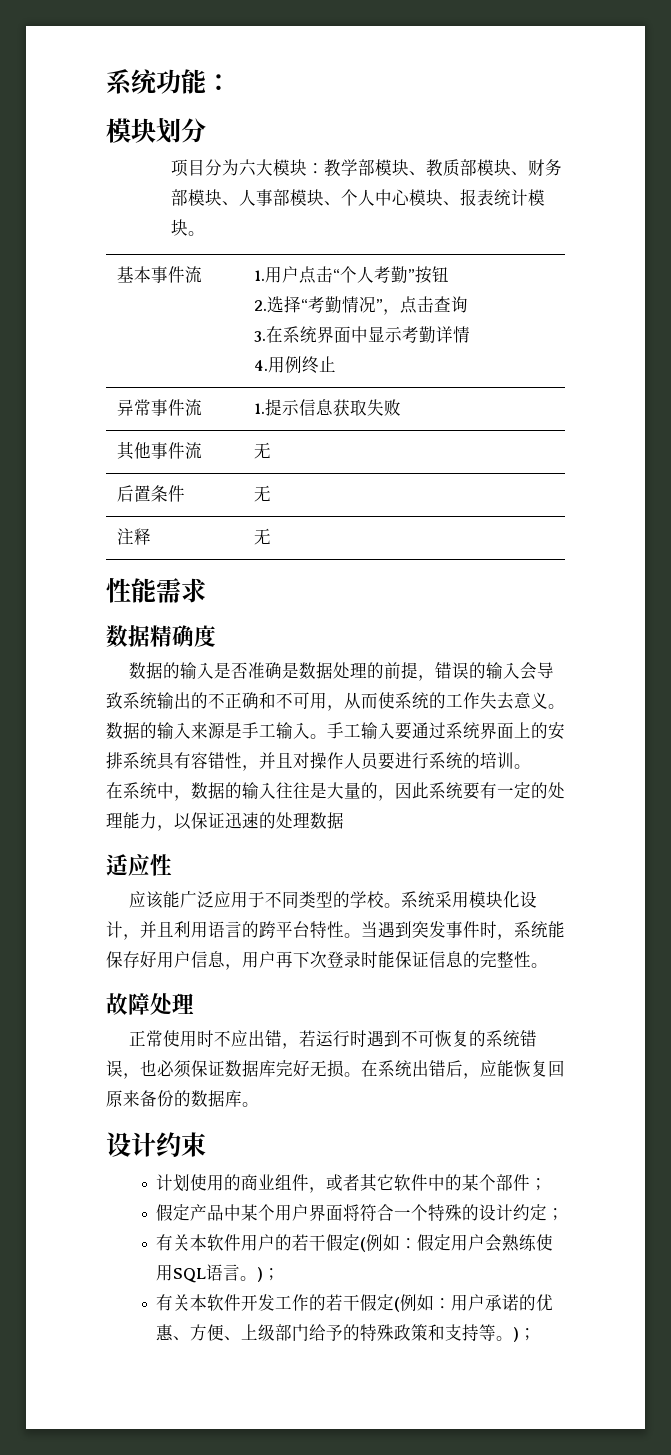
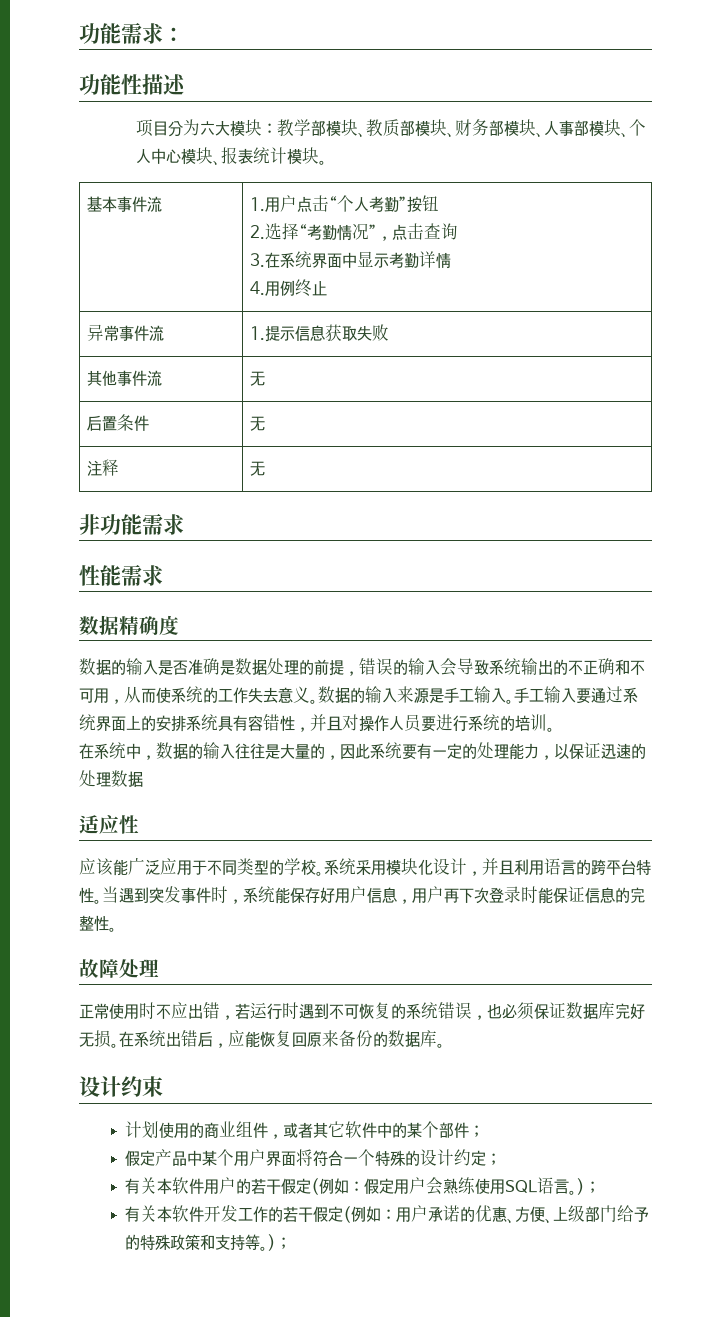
[106,69,206,95] 系统功能 -> [79,22,163,44] 功能需求
[106,117,206,144] 模块划分 -> [79,74,186,95] 功能性描述
(272, 536) none -> [79,513,184,535] // 非功能需求

